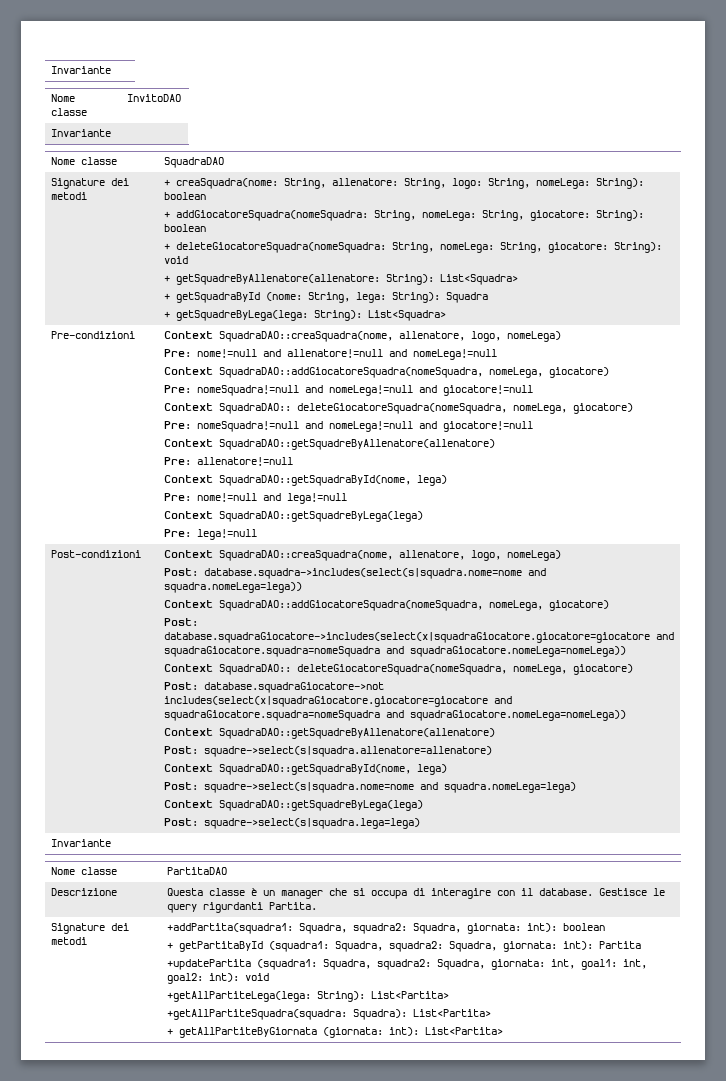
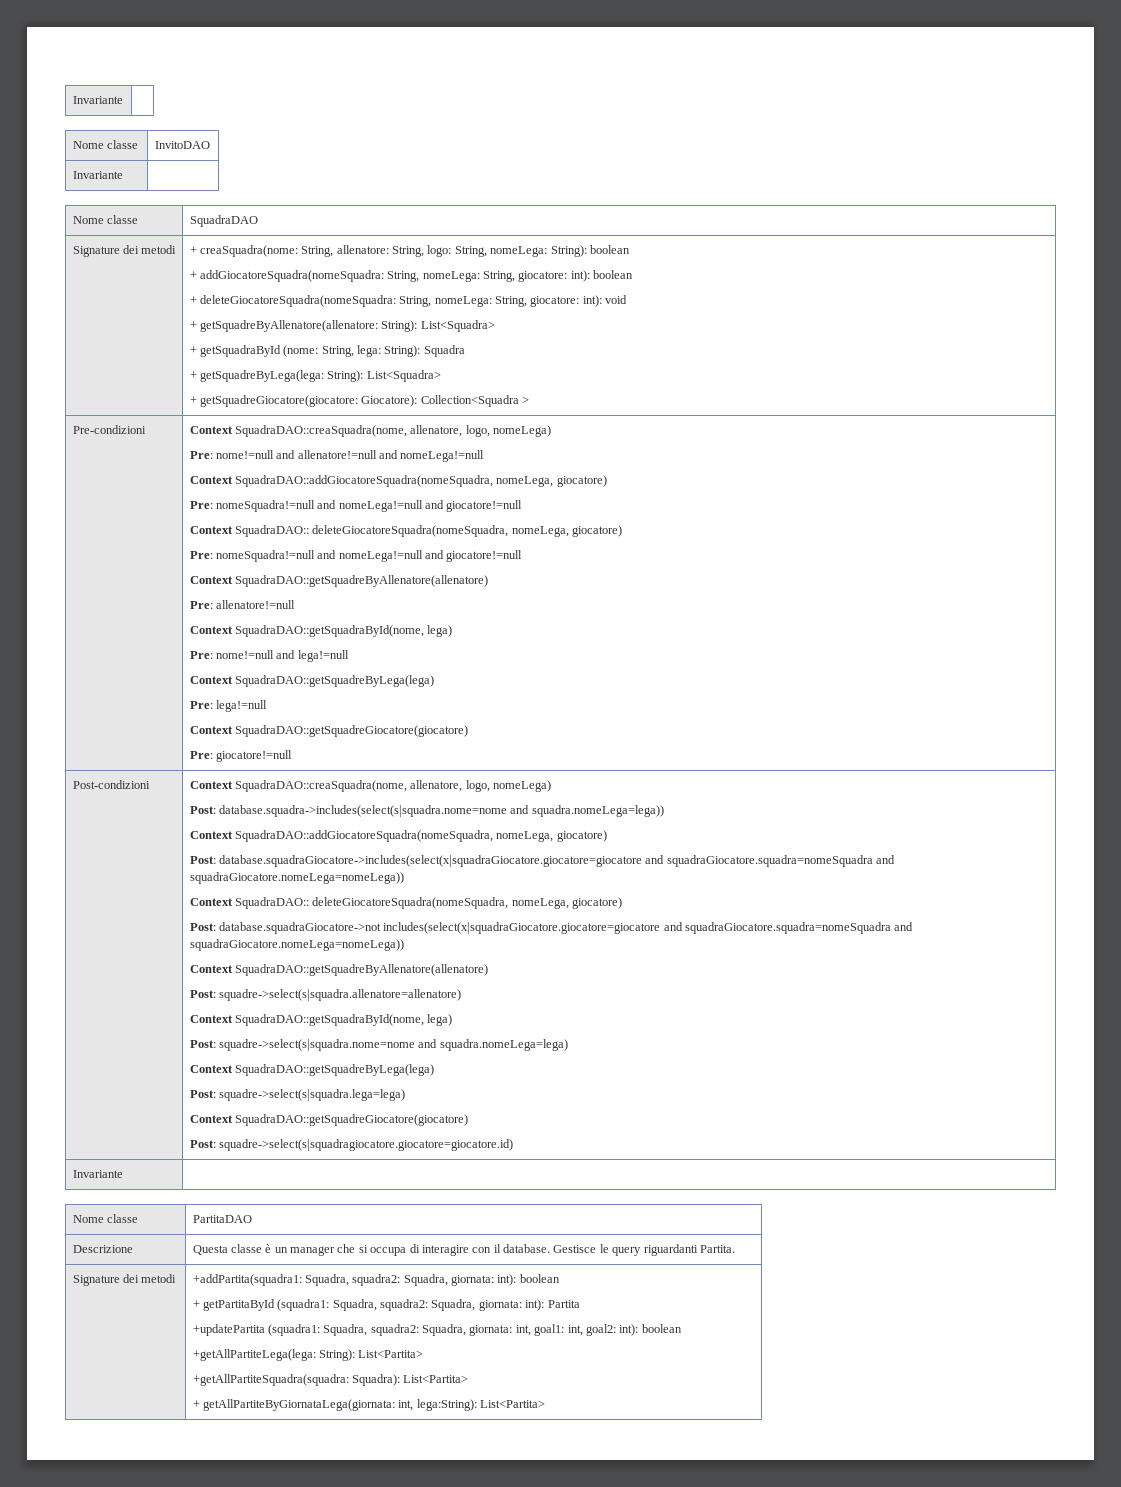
[595,210,644,221] String): -> [570,270,590,282] int):
[613,242,662,253] String): -> [582,295,602,307] int):
(446, 315) none -> [189,395,530,407] // + getSquadreGiocatore(giocatore: Giocatore): Collection<Squadra >
(257, 534) none -> [189,725,468,737] [189,750,292,762] // Context SquadraDAO::getSquadreGiocatore(giocatore) // Pre: giocatore!=null
(420, 823) none -> [189,1114,468,1126] [189,1139,513,1151] // Context SquadraDAO::getSquadreGiocatore(giocatore) // Post: squadre->select(s|squadragiocatore.giocatore=giocatore.id)
[202,902,263,913] rigurdanti -> [643,1244,698,1256] riguardanti
[244,973,269,981] void -> [641,1324,682,1333] boolean
[178,1027,419,1038] getAllPartiteByGiornata (giornata: int): -> [202,1399,477,1411] getAllPartiteByGiornataLega(giornata: int, lega:String):

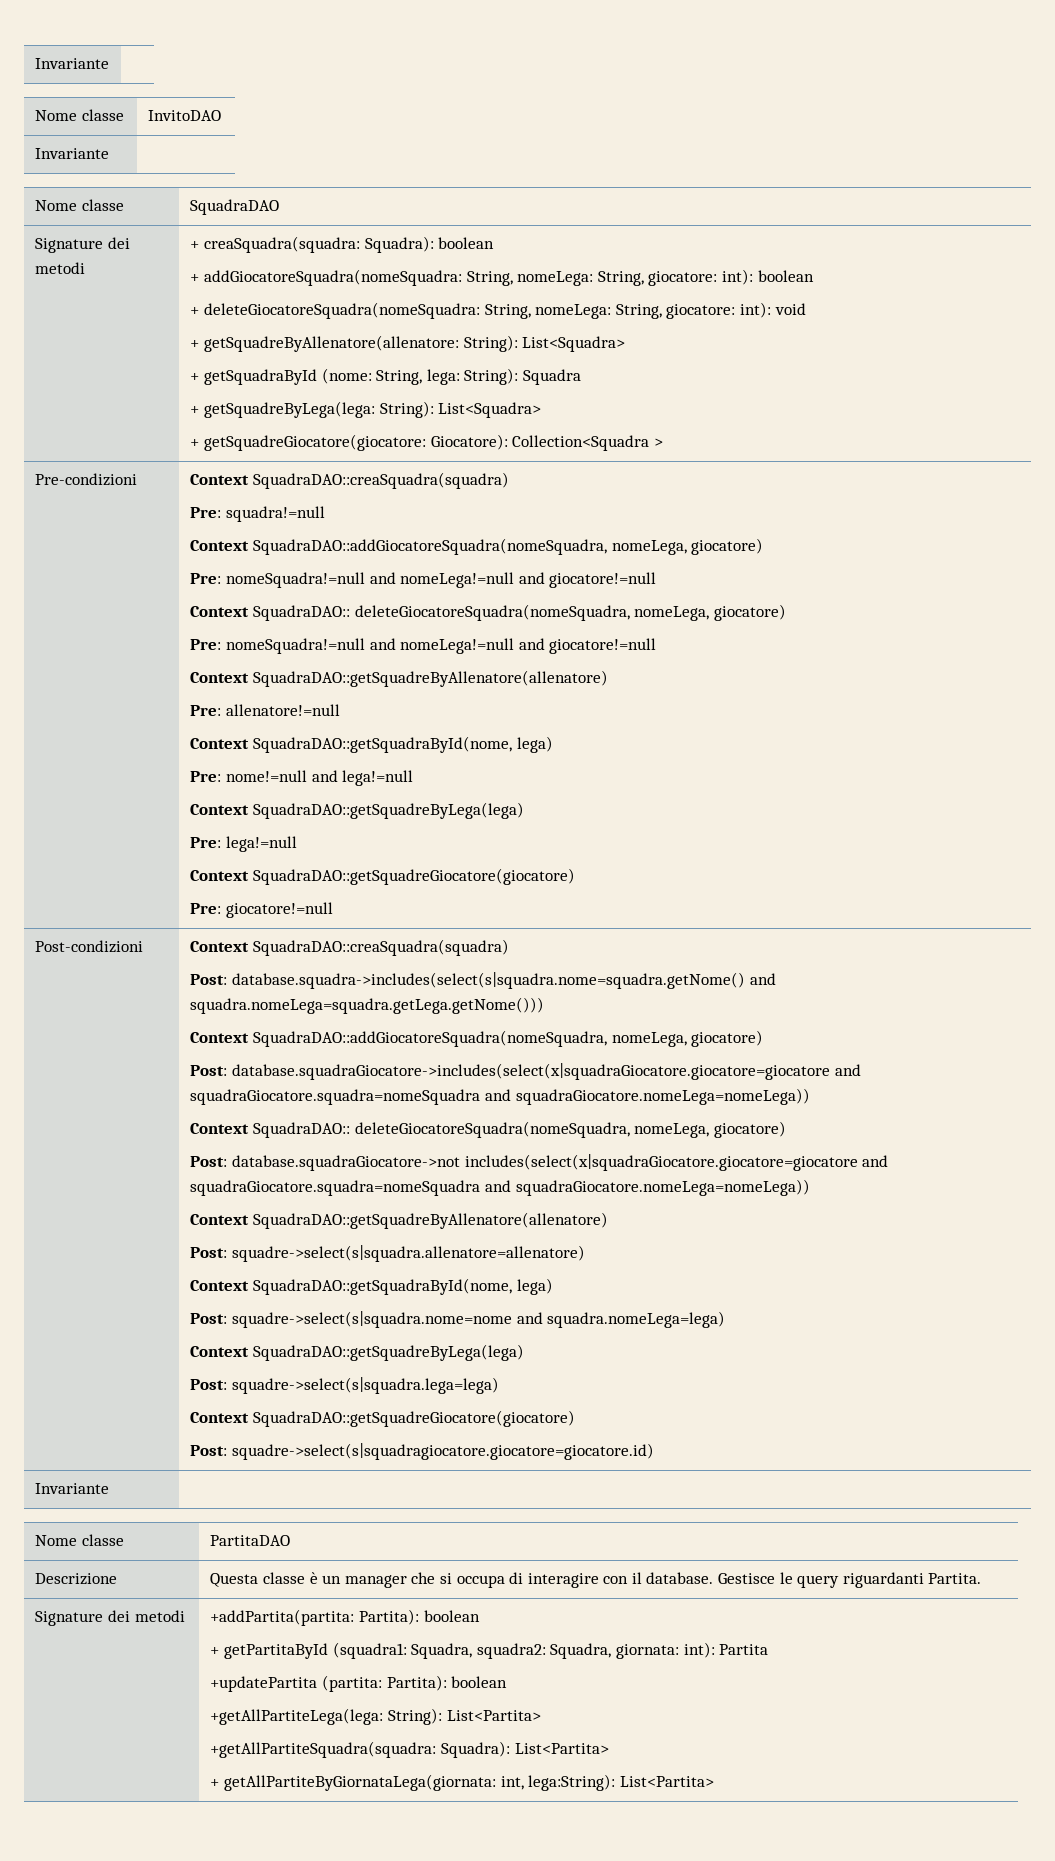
[199,245,587,257] creaSquadra(nome: String, allenatore: String, logo: String, nomeLega: String): -> [203,236,434,253] creaSquadra(squadra: Squadra):
[234,425,552,437] [189,450,485,462] SquadraDAO::creaSquadra(nome, allenatore, logo, nomeLega) // Pre: nome!=null and allenatore!=null and nomeLega!=null -> [252,472,509,489] [190,506,325,522] SquadraDAO::creaSquadra(squadra) // Pre: squadra!=null
[234,780,552,792] [189,805,664,817] SquadraDAO::creaSquadra(nome, allenatore, logo, nomeLega) // Post: database.squadra->includes(select(s|squadra.nome=nome and squadra.nomeLega=lega)) -> [252,939,509,956] [190,972,776,989] [190,997,545,1014] SquadraDAO::creaSquadra(squadra) // Post: database.squadra->includes(select(s|squadra.nome=squadra.getNome() and squadra.nomeLega=squadra.getLega.getNome()))
[192,1274,517,1286] +addPartita(squadra1: Squadra, squadra2: Squadra, giornata: int): -> [210,1609,419,1626] +addPartita(partita: Partita):
[267,1324,639,1336] (squadra1: Squadra, squadra2: Squadra, giornata: int, goal1: int, goal2: int): -> [321,1675,447,1692] (partita: Partita):

